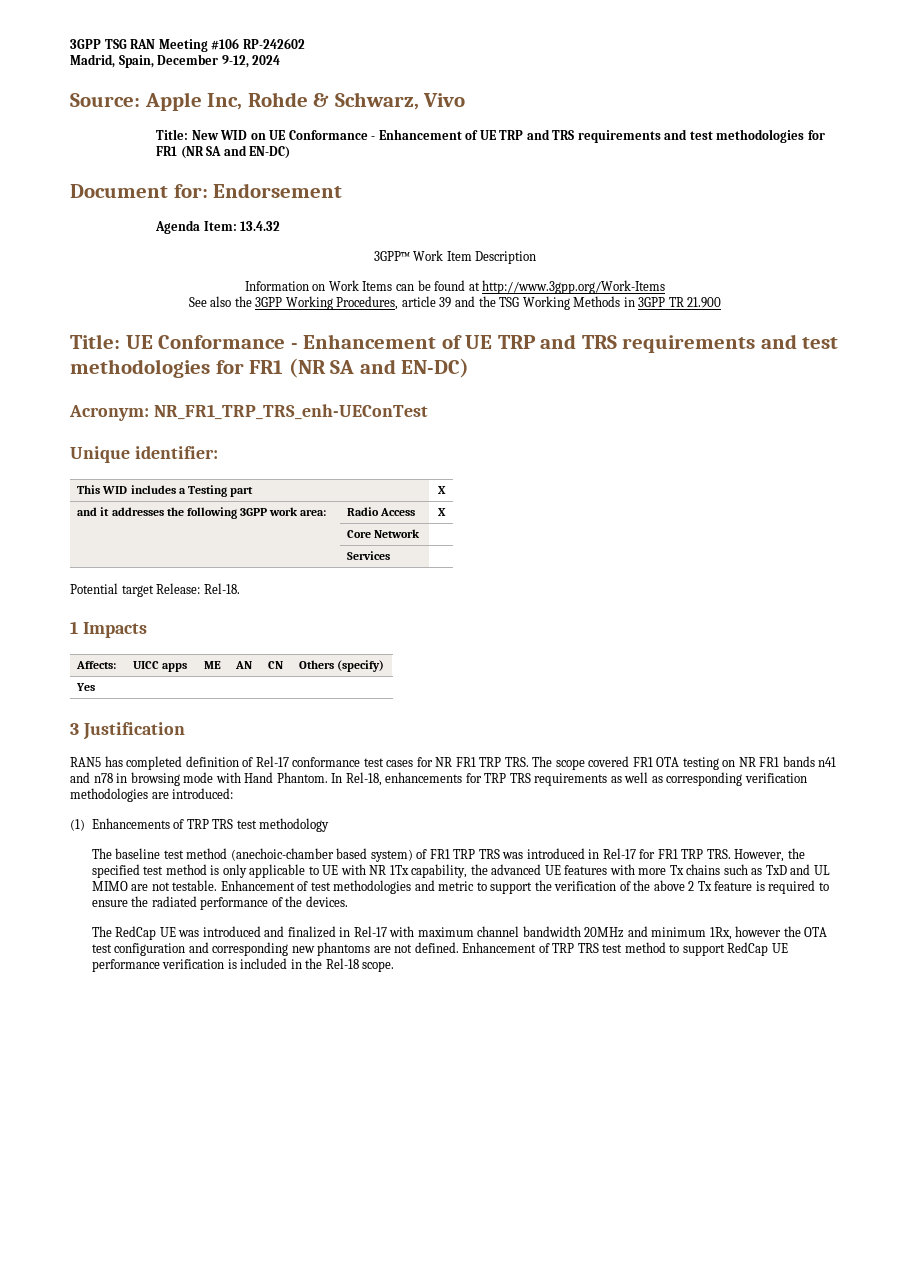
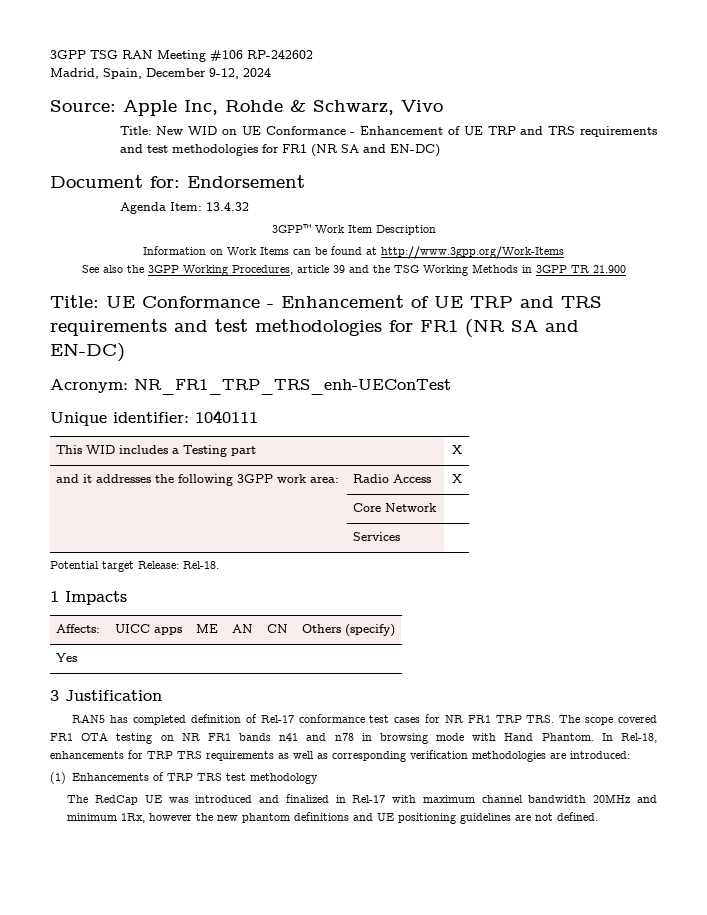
(218, 452) none -> [195,410,258,423] 1040111
[91,848,805,862] [91,864,830,878] [91,880,829,894] [91,896,348,910] // The baseline test method (anechoic-chamber based system) of FR1 TRP TRS was introduced in Rel-17 for FR1 TRP TRS. However, the specified test method is only applicable to UE with NR 1Tx capability, the advanced UE features with more Tx chains such as TxD and UL MIMO are not testable. Enhancement of test methodologies and metric to support the verification of the above 2 Tx feature is required to ensure the radiated performance of the devices. -> (318, 778) none
[804,927,828,937] [91,942,788,956] [91,958,395,972] OTA test configuration and corresponding new phantoms are not defined. Enhancement of TRP TRS test method to support RedCap UE performance verification is included in the Rel-18 scope. -> [217,812,599,824] new phantom definitions and UE positioning guidelines are not defined.

